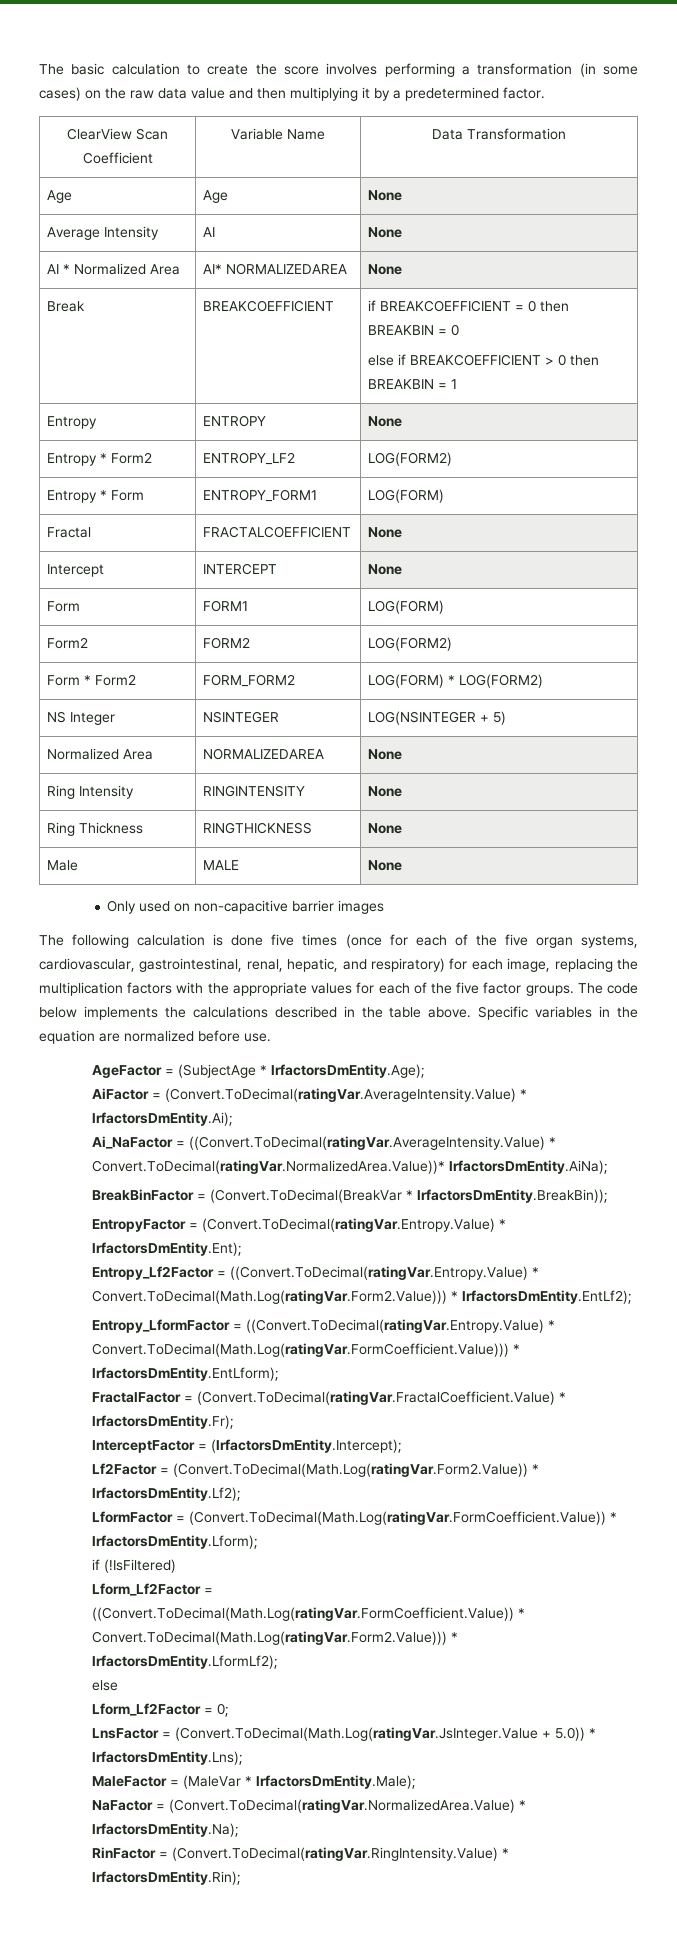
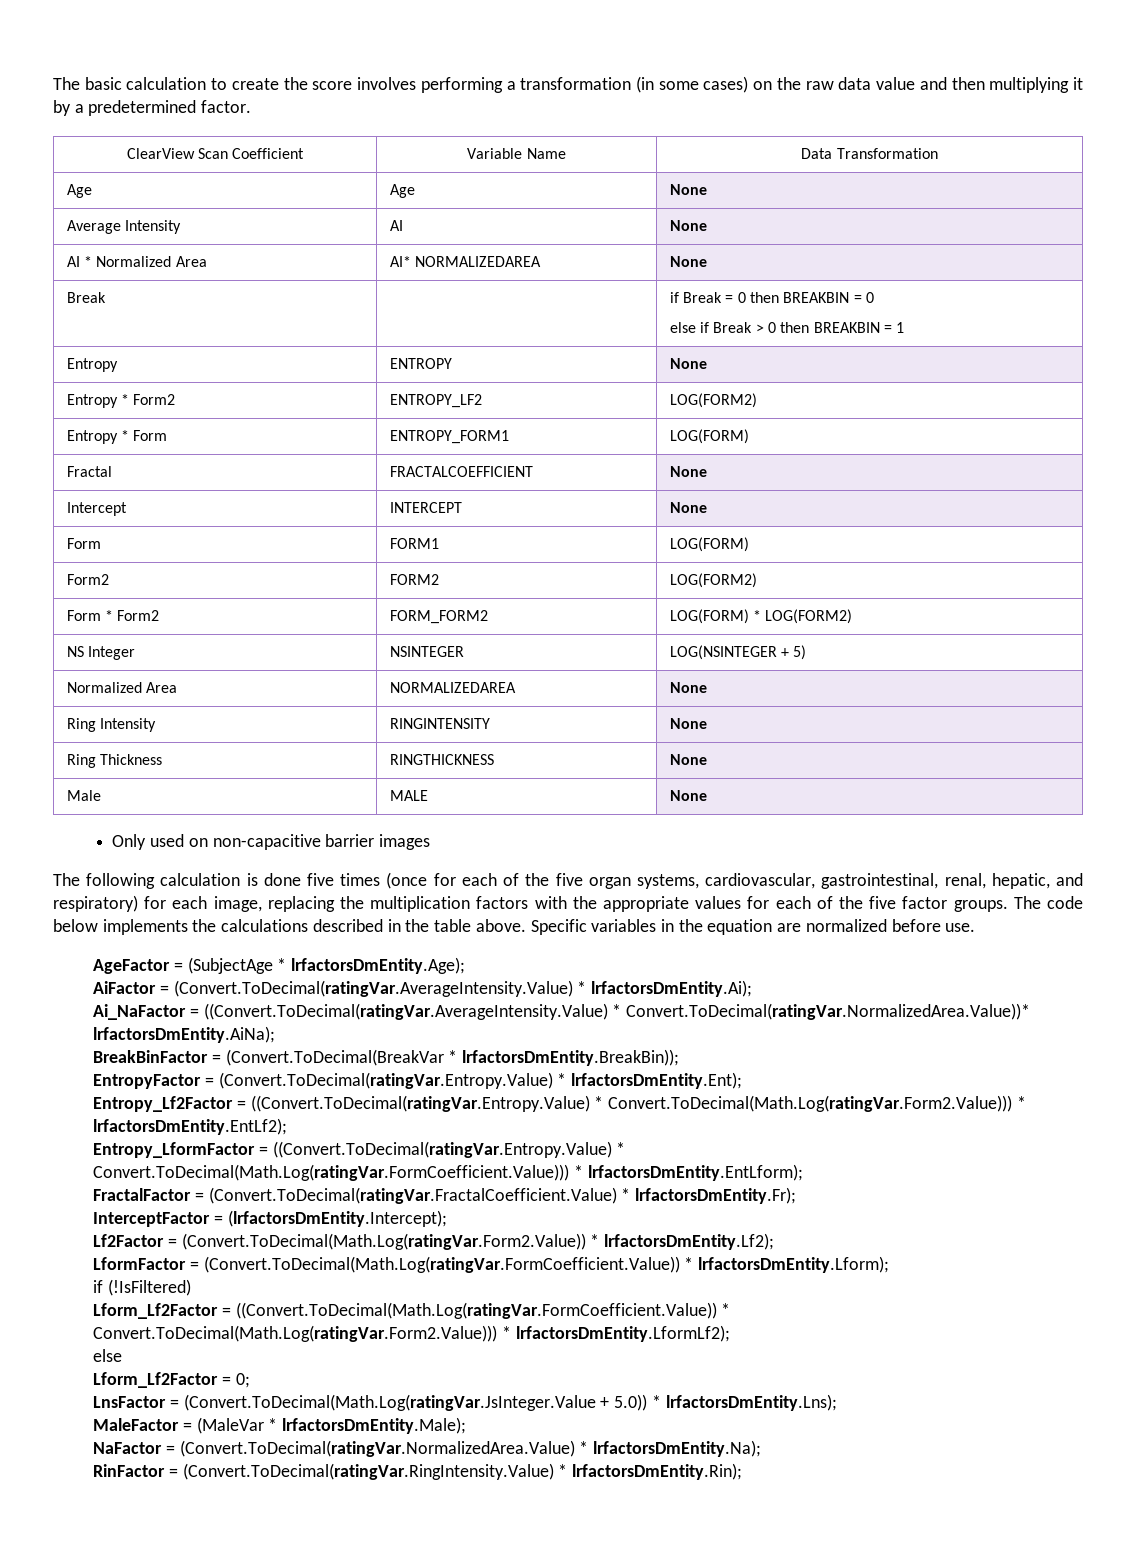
[203,300,335,312] [368,300,512,312] BREAKCOEFFICIENT | if BREAKCOEFFICIENT -> [669,292,723,303] | if Break
[410,354,542,366] BREAKCOEFFICIENT -> [713,322,753,333] Break

